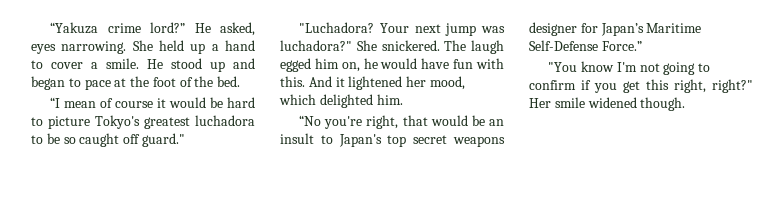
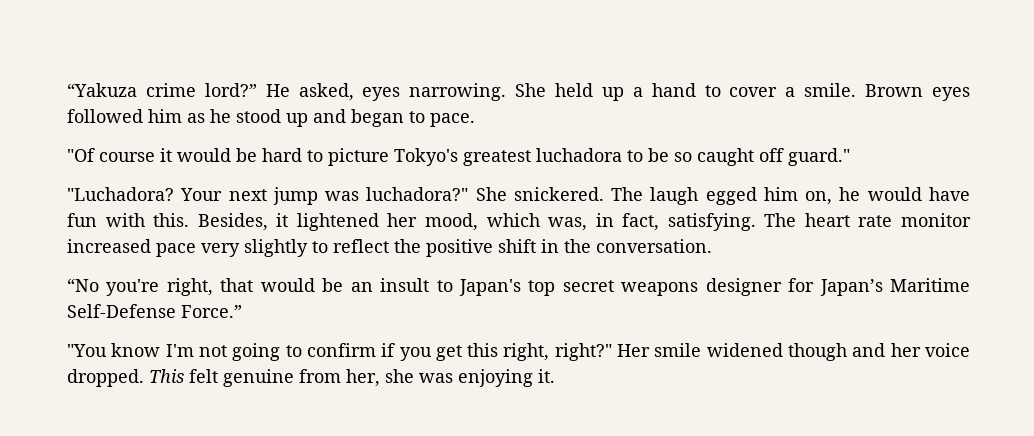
[147,59,163,69] He -> [865,84,970,101] [67,109,231,123] Brown eyes followed him as he
[84,76,241,90] [50,97,114,108] pace at the foot of the bed. // “I mean of -> [430,113,475,127] [67,148,95,162] pace. // "Of
[308,76,332,87] And -> [197,213,268,231] Besides,
[319,94,403,108] delighted him. -> [548,213,971,231] [67,239,712,257] was, in fact, satisfying. The heart rate monitor increased pace very slightly to reflect the positive shift in the conversation.
[640,97,686,111] though. -> [788,343,970,361] [67,369,555,387] though and her voice dropped. This felt genuine from her, she was enjoying it.

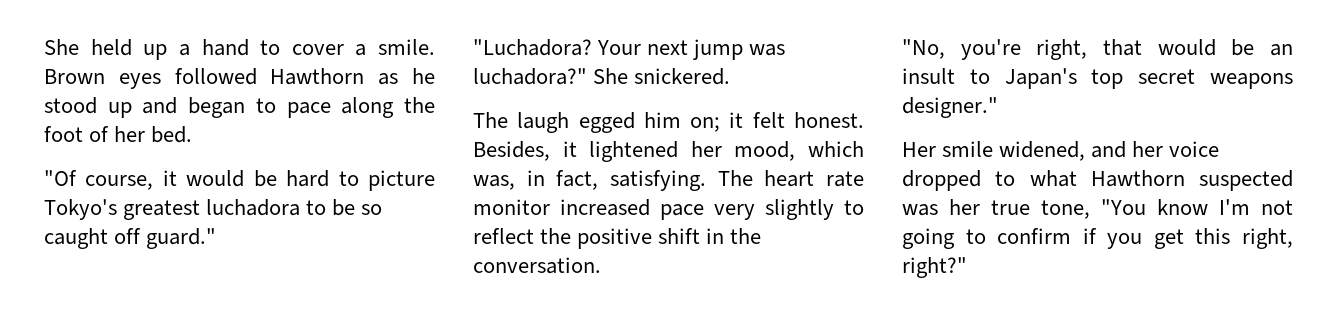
[67,83,507,101] “Yakuza crime lord?” He asked, eyes narrowing. -> (44, 47) none
[148,109,182,123] him -> [270,68,365,85] Hawthorn
[430,113,475,127] pace. -> [286,97,435,118] [44,126,193,143] pace along the foot of her bed.
[99,152,155,162] course -> [85,175,154,190] course,
(604, 194) none -> (731, 76) //
[805,187,970,205] [67,213,190,227] on, he would have fun with this. -> [690,112,864,132] on; it felt honest.
[67,278,99,292] “No -> [902,39,945,59] "No,
[705,278,970,296] [67,304,242,318] designer for Japan’s Maritime Self-Defense Force.” // -> [902,97,998,118] [902,141,1220,161] [902,170,1293,191] [902,199,1090,219] designer." // Her smile widened, and her voice dropped to what Hawthorn suspected was her true tone,
[617,343,970,361] [67,369,555,387] Her smile widened though and her voice dropped. This felt genuine from her, she was enjoying it. -> (967, 267) none

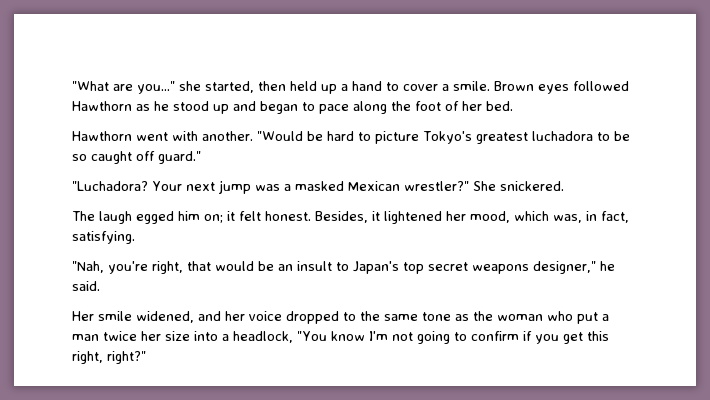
[44,39,79,55] She -> [72,81,286,94] "What are you..." she started, then
[44,170,245,190] "Of course, it would -> [72,131,303,141] Hawthorn went with another. "Would
[473,68,587,85] luchadora?" -> [283,181,469,191] a masked Mexican wrestler?"
[717,170,864,187] [473,199,864,220] [473,228,762,249] [473,257,601,274] [902,39,945,59] The heart rate monitor increased pace very slightly to reflect the positive shift in the conversation. // "No, -> [72,261,104,273] // "Nah,
[902,97,998,118] designer." -> [533,261,615,274] [72,281,100,291] designer," he said.
[1029,170,1293,191] [902,199,1090,219] what Hawthorn suspected was her true tone, -> [360,311,609,324] [72,331,293,343] the same tone as the woman who put a man twice her size into a headlock,

